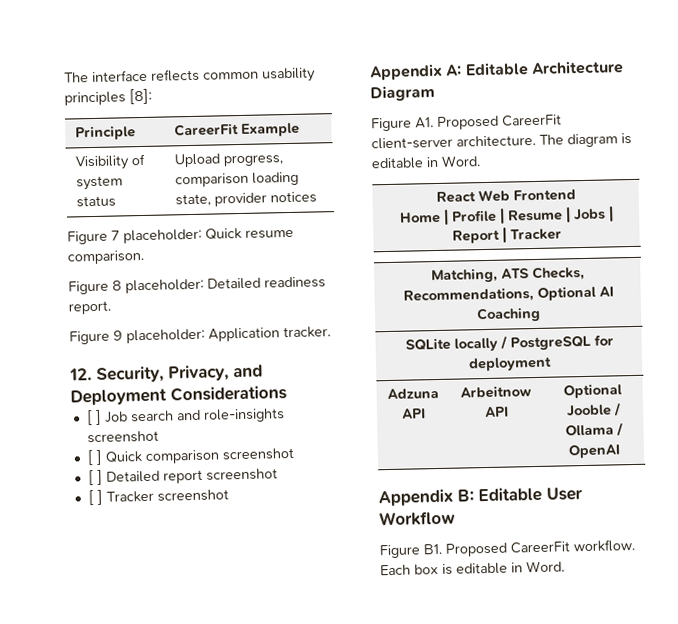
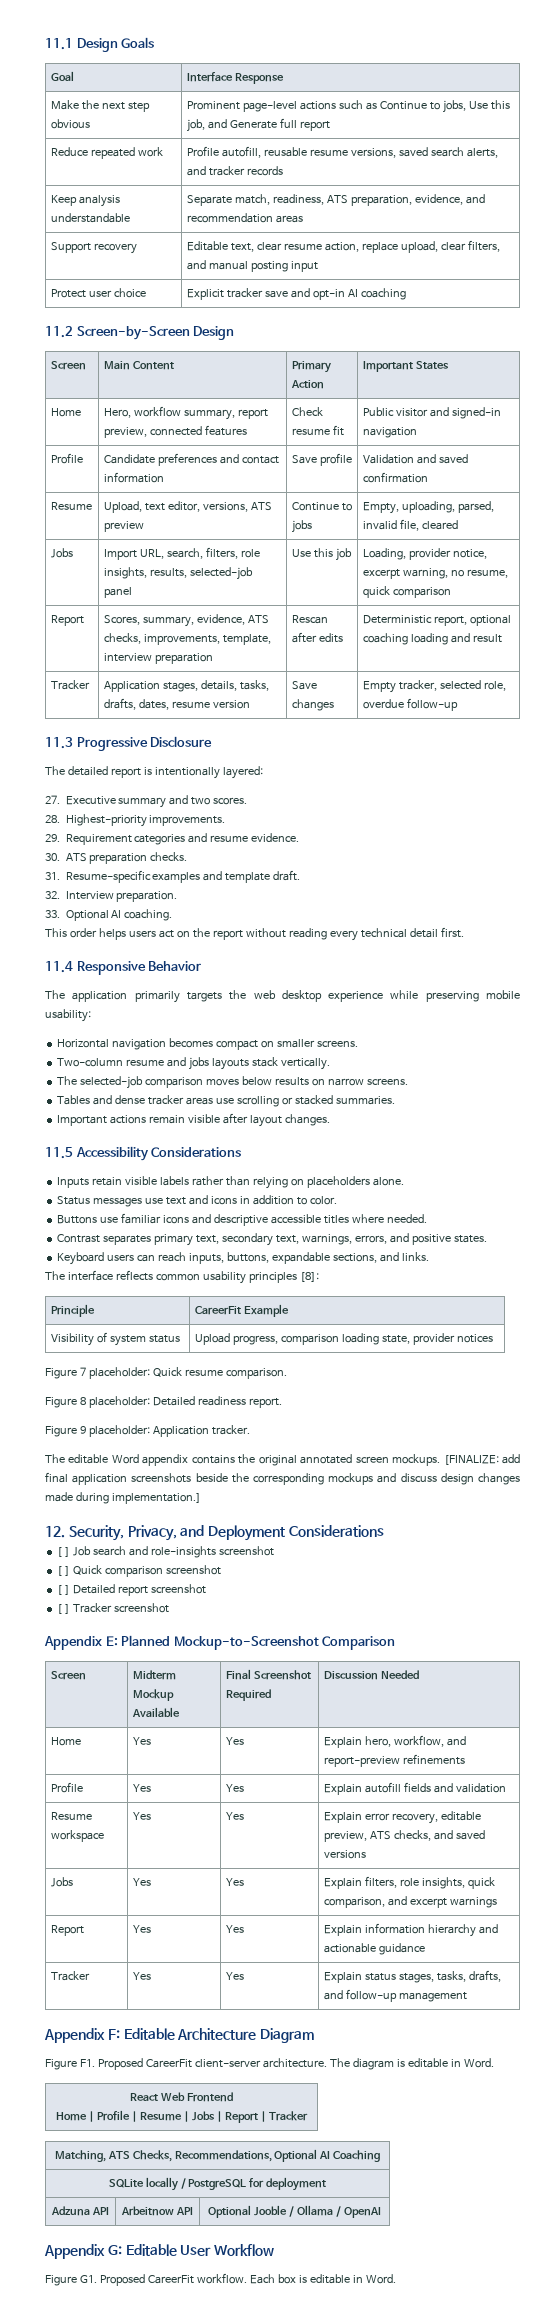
(64, 77) none -> [45,37,155,52] [50,71,74,81] [186,72,284,84] [50,100,150,112] [50,119,90,129] [186,100,510,113] [186,118,330,132] [50,147,163,159] [186,146,498,158] [186,166,283,176] [50,195,120,207] [50,213,130,223] [186,194,485,206] [186,213,303,223] [50,242,137,254] [186,240,500,253] [186,260,318,272] [50,288,146,298] [186,288,406,300] [45,326,235,340] [50,361,86,370] [103,361,174,370] [291,361,331,373] [290,380,324,389] [362,361,449,372] [50,408,81,417] [103,406,268,420] [103,425,247,438] [291,407,323,416] [291,425,344,436] [362,407,501,419] [362,427,417,438] [50,453,83,464] [103,453,279,466] [103,472,164,483] [291,453,352,466] [362,454,468,464] [362,472,428,483] [50,502,92,510] [103,501,272,513] [103,521,144,532] [291,502,352,511] [291,520,312,533] [362,501,494,514] [362,519,458,531] [50,548,73,558] [103,547,260,560] [103,567,253,580] [103,587,132,598] [291,548,352,561] [362,548,487,560] [362,568,508,579] [362,586,451,598] [50,615,84,626] [103,614,269,627] [103,633,271,645] [103,653,213,664] [291,615,328,624] [291,632,343,643] [362,615,511,626] [362,633,502,645] [50,680,90,690] [103,680,269,692] [103,698,250,710] [291,681,317,690] [291,699,334,711] [362,680,506,693] [362,698,458,711] [45,736,213,751] [45,766,263,779] [45,795,248,808] [45,814,226,827] [45,833,300,845] [45,852,188,864] [45,870,301,883] [45,891,178,902] [45,909,173,921] [45,927,464,941] [45,961,202,975] [45,990,521,1003] [45,1009,91,1022] [57,1038,358,1050] [57,1057,330,1070] [57,1076,408,1089] [57,1095,395,1107] [57,1113,330,1127] [45,1146,242,1161] [57,1176,404,1189] [57,1195,337,1207] [57,1213,427,1226] [57,1233,487,1246] [57,1252,429,1265] 11.1 Design Goals // Goal | Interface Response // Make the next step obvious | Prominent page-level actions such as Continue to jobs, Use this job, and Generate full report // Reduce repeated work | Profile autofill, reusable resume versions, saved search alerts, and tracker records // Keep analysis understandable | Separate match, readiness, ATS preparation, evidence, and recommendation areas // Support recovery | Editable text, clear resume action, replace upload, clear filters, and manual posting input // Protect user choice | Explicit tracker save and opt-in AI coaching // 11.2 Screen-by-Screen Design // Screen | Main Content | Primary Action | Important States // Home | Hero, workflow summary, report preview, connected features | Check resume fit | Public visitor and signed-in navigation // Profile | Candidate preferences and contact information | Save profile | Validation and saved confirmation // Resume | Upload, text editor, versions, ATS preview | Continue to jobs | Empty, uploading, parsed, invalid file, cleared // Jobs | Import URL, search, filters, role insights, results, selected-job panel | Use this job | Loading, provider notice, excerpt warning, no resume, quick comparison // Report | Scores, summary, evidence, ATS checks, improvements, template, interview preparation | Rescan after edits | Deterministic report, optional coaching loading and result // Tracker | Application stages, details, tasks, drafts, dates, resume version | Save changes | Empty tracker, selected role, overdue follow-up // 11.3 Progressive Disclosure // The detailed report is intentionally layered: // 27. Executive summary and two scores. // 28. Highest-priority improvements. // 29. Requirement categories and resume evidence. // 30. ATS preparation checks. // 31. Resume-specific examples and template draft. // 32. Interview preparation. // 33. Optional AI coaching. // This order helps users act on the report without reading every technical detail first. // 11.4 Responsive Behavior // The application primarily targets the web desktop experience while preserving mobile usability: // Horizontal navigation becomes compact on smaller screens. // Two-column resume and jobs layouts stack vertically. // The selected-job comparison moves below results on narrow screens. // Tables and dense tracker areas use scrolling or stacked summaries. // Important actions remain visible after layout changes. // 11.5 Accessibility Considerations // Inputs retain visible labels rather than relying on placeholders alone. // Status messages use text and icons in addition to color. // Buttons use familiar icons and descriptive accessible titles where needed. // Contrast separates primary text, secondary text, warnings, errors, and positive states. // Keyboard users can reach inputs, buttons, expandable sections, and links. //
(331, 332) none -> [45,1454,520,1466] [45,1472,520,1485] [45,1492,201,1504] // The editable Word appendix contains the original annotated screen mockups. [FINALIZE: add final application screenshots beside the corresponding mockups and discuss design changes made during implementation.]
[445,64,463,76] A: -> [105,1635,396,1650] [50,1671,86,1680] [132,1670,176,1680] [132,1689,174,1701] [131,1707,180,1717] [225,1669,311,1680] [225,1689,271,1701] [323,1670,419,1680] [50,1737,81,1746] [132,1737,151,1745] [225,1737,244,1745] [323,1735,466,1748] [323,1754,465,1767] [50,1782,83,1793] [132,1784,151,1792] [225,1784,244,1792] [323,1782,506,1795] [50,1812,92,1820] [50,1830,104,1842] [132,1812,151,1820] [225,1812,244,1820] [323,1811,481,1824] [323,1830,485,1842] [323,1850,366,1859] [50,1877,73,1887] [132,1878,151,1886] [225,1878,244,1886] [323,1876,495,1889] [323,1896,497,1908] [50,1925,84,1936] [132,1925,151,1933] [225,1925,244,1933] [323,1923,498,1937] [323,1943,425,1955] [50,1971,90,1981] [132,1972,151,1980] [225,1972,244,1980] [323,1970,501,1983] [323,1989,467,2002] [44,2028,120,2043] E: Planned Mockup-to-Screenshot Comparison // Screen | Midterm Mockup Available | Final Screenshot Required | Discussion Needed // Home | Yes | Yes | Explain hero, workflow, and report-preview refinements // Profile | Yes | Yes | Explain autofill fields and validation // Resume workspace | Yes | Yes | Explain error recovery, editable preview, ATS checks, and saved versions // Jobs | Yes | Yes | Explain filters, role insights, quick comparison, and excerpt warnings // Report | Yes | Yes | Explain information hierarchy and actionable guidance // Tracker | Yes | Yes | Explain status stages, tasks, drafts, and follow-up management // Appendix F:
[415,117,434,129] A1. -> [79,2059,95,2067] F1.
[457,489,474,502] B: -> [107,2245,122,2255] G:
[423,543,442,555] B1. -> [79,2275,97,2283] G1.

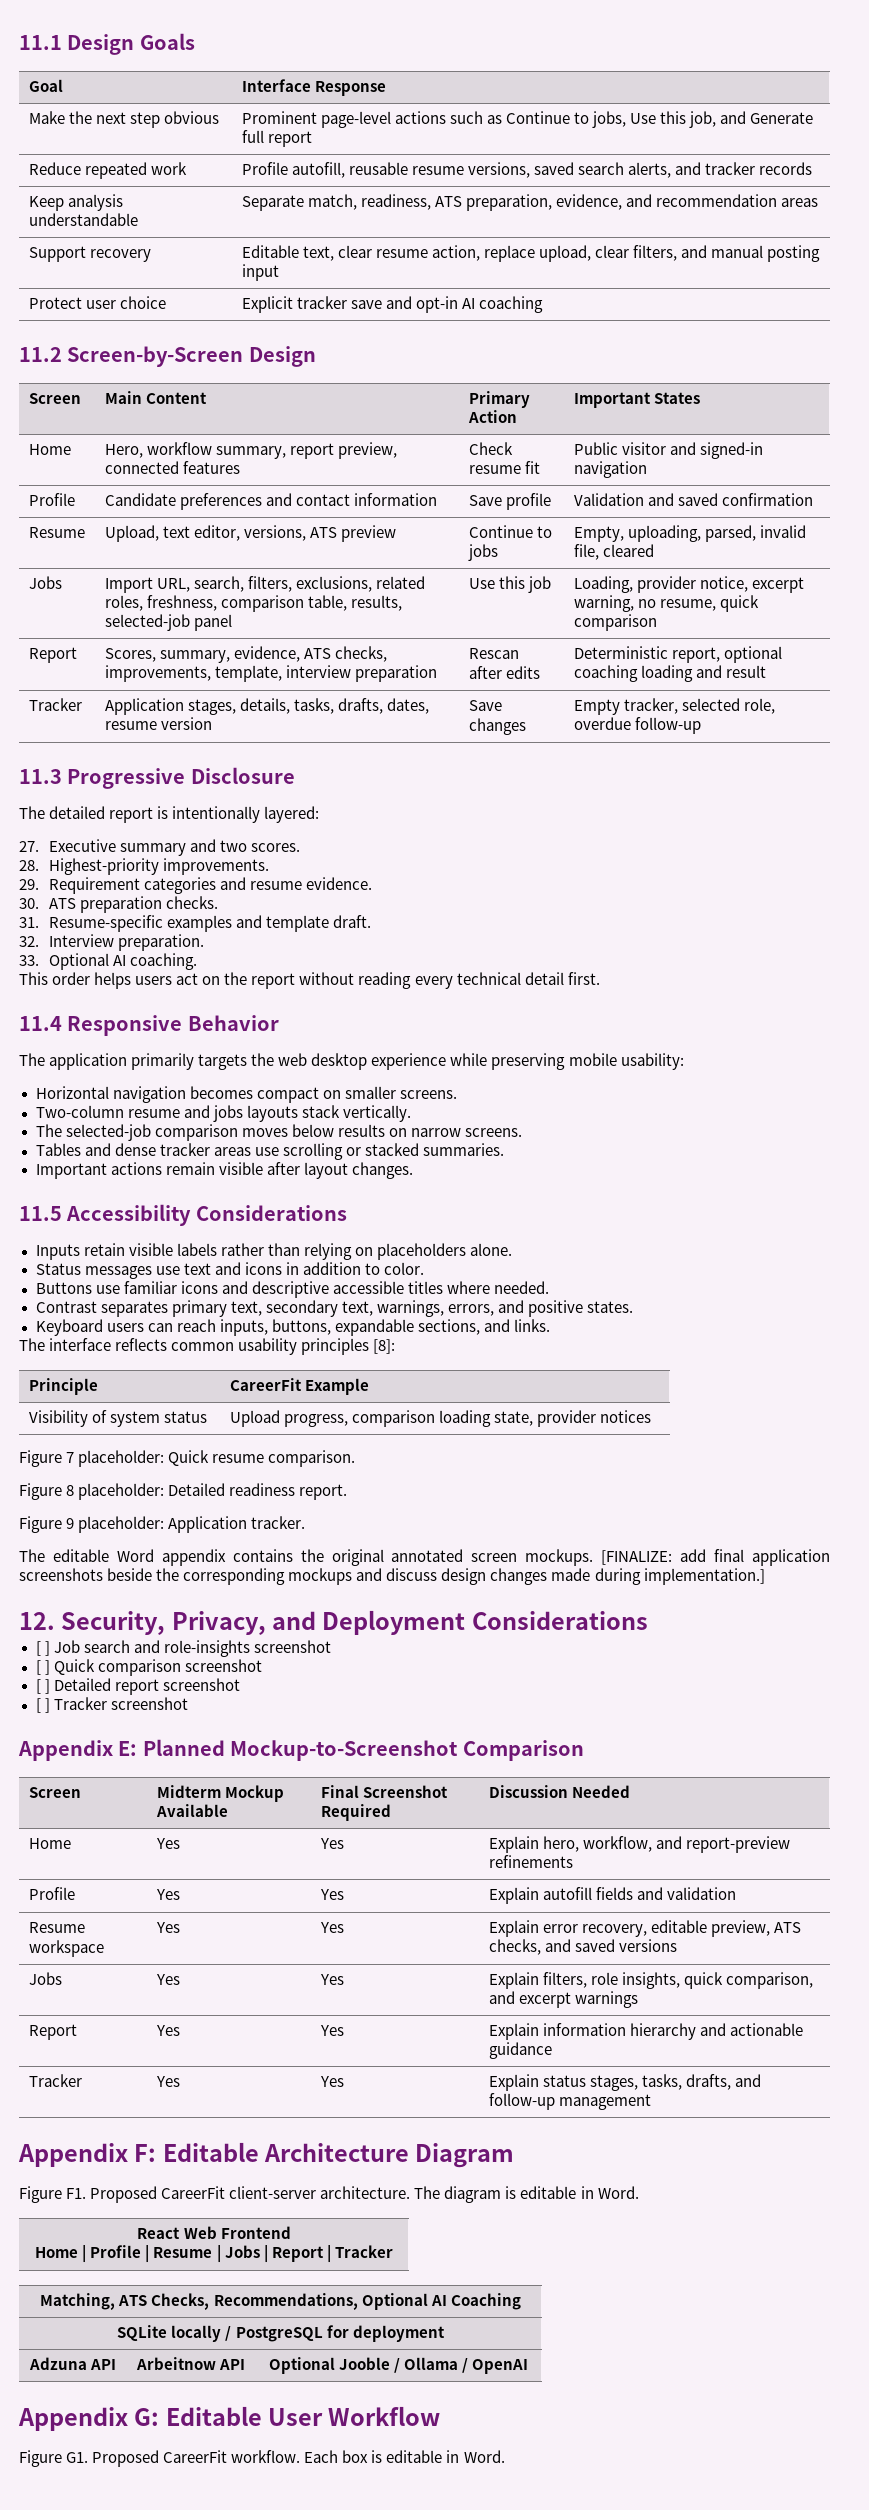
[240,549,260,558] [103,567,147,579] role insights, -> [295,576,425,592] [104,595,347,612] exclusions, related roles, freshness, comparison table,

